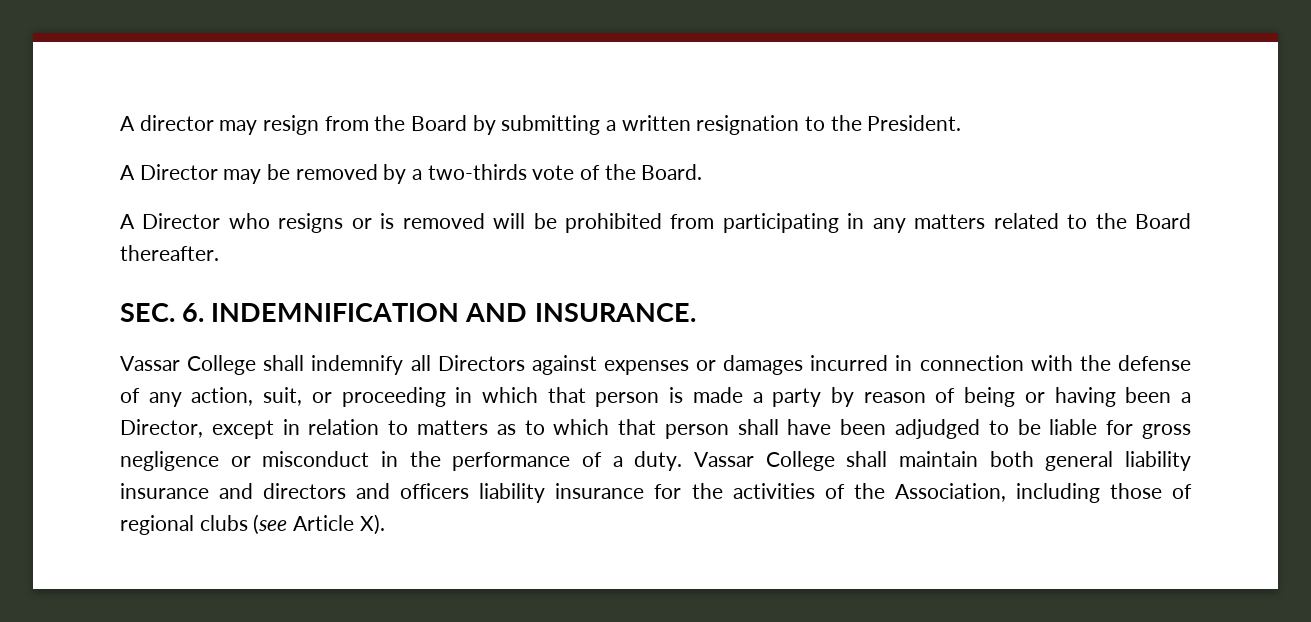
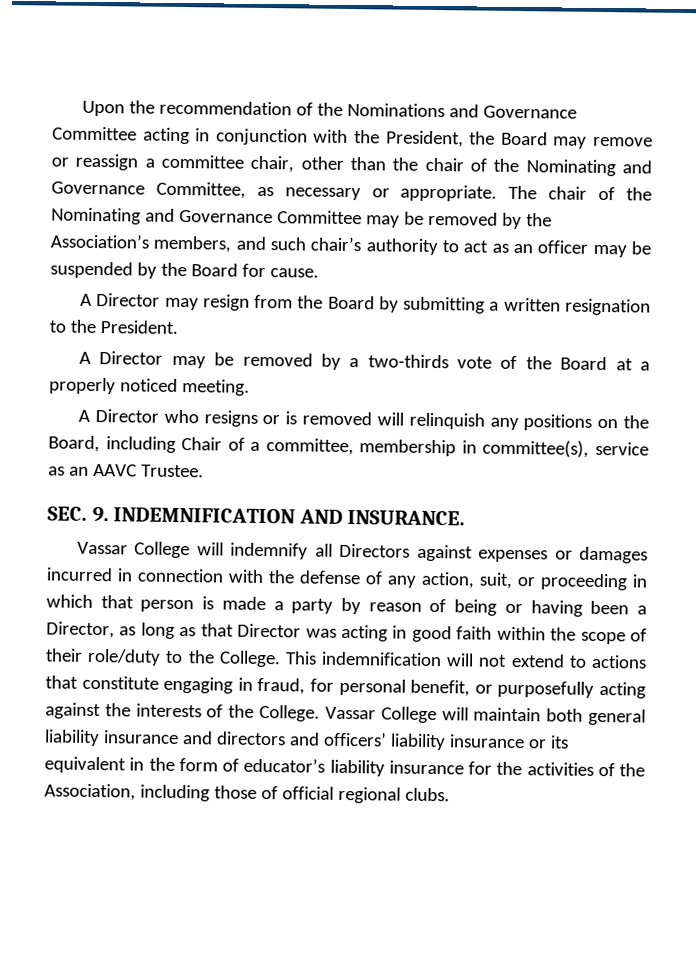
[120,115,214,131] A director -> [81,100,577,119] [52,126,654,149] [51,153,652,177] [51,181,653,202] [51,207,552,230] [50,233,651,258] [50,261,319,279] [79,292,161,307] Upon the recommendation of the Nominations and Governance Committee acting in conjunction with the President, the Board may remove or reassign a committee chair, other than the chair of the Nominating and Governance Committee, as necessary or appropriate. The chair of the Nominating and Governance Committee may be removed by the Association’s members, and such chair’s authority to act as an officer may be suspended by the Board for cause. // A Director
[641,164,703,180] Board. -> [560,356,650,371] [49,377,250,396] Board at a properly noticed meeting.
[533,213,1191,233] [120,245,219,261] be prohibited from participating in any matters related to the Board thereafter. -> [408,412,649,431] [48,435,649,458] [48,463,204,478] relinquish any positions on the Board, including Chair of a committee, membership in committee(s), service as an AAVC Trustee.
[182,303,205,322] 6. -> [91,506,109,523] 9.
[263,355,305,371] shall -> [196,542,224,556] will
[211,419,1191,439] [120,451,888,471] except in relation to matters as to which that person shall have been adjudged to be liable for gross negligence or misconduct in the performance of a duty. Vassar College shall -> [119,622,648,645] [45,648,647,669] [45,675,647,699] [45,702,469,724] as long as that Director was acting in good faith within the scope of their role/duty to the College. This indemnification will not extend to actions that constitute engaging in fraud, for personal benefit, or purposefully acting against the interests of the College. Vassar College will
[400,483,470,499] officers -> [322,731,569,751] [44,756,326,774] officers’ liability insurance or its equivalent in the form of educator’s
[120,514,385,535] regional clubs (see Article X). -> [281,786,450,804] official regional clubs.

